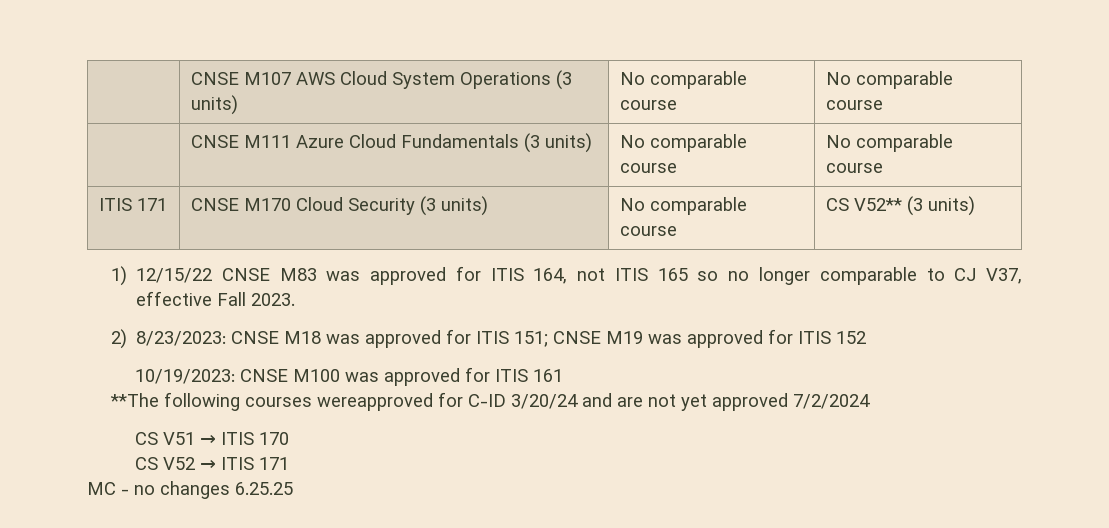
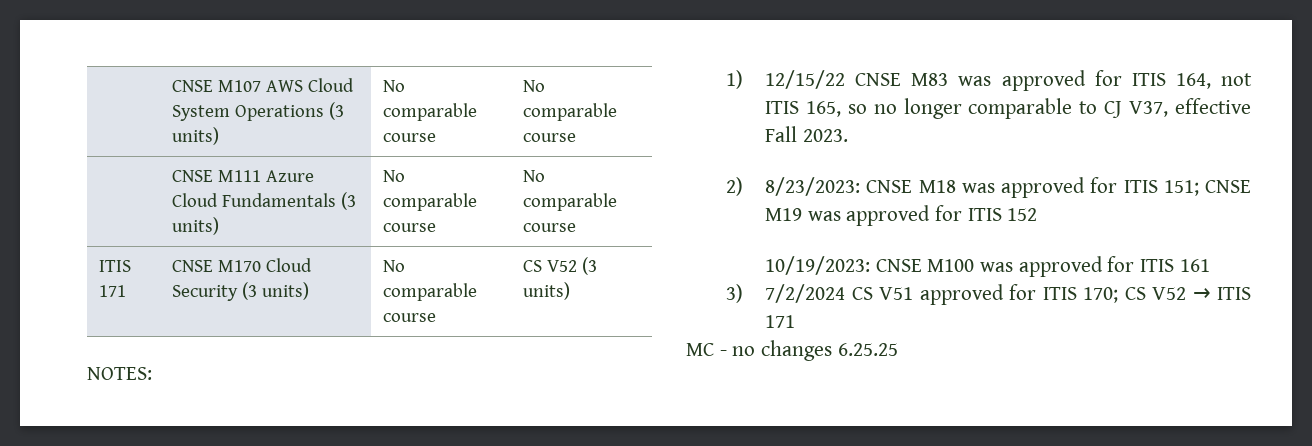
[854,196,976,216] V52** (3 units) -> [547,257,598,275] [522,282,570,300] [87,367,152,380] V52 (3 units) // NOTES:
[657,268,688,281] 165 -> [805,101,841,117] 165,
[109,392,788,411] **The following courses wereapproved for C-ID 3/20/24 and are not yet approved -> [725,284,743,303] 3)
(870, 401) // -> (846, 293) none
[199,432,289,445] → ITIS 170 // -> [919,284,1119,305] approved for ITIS 170;

